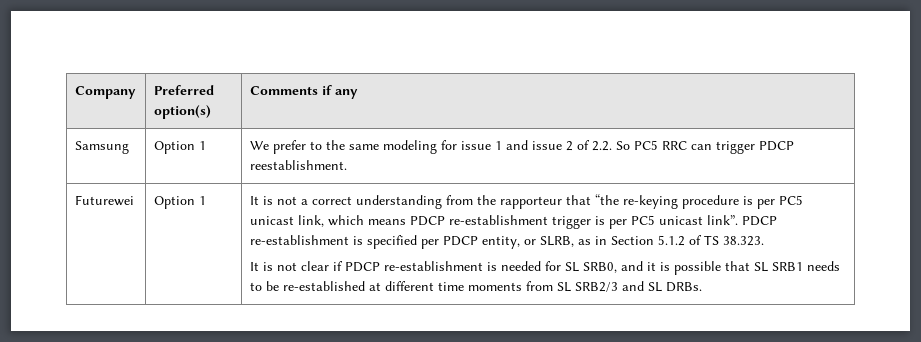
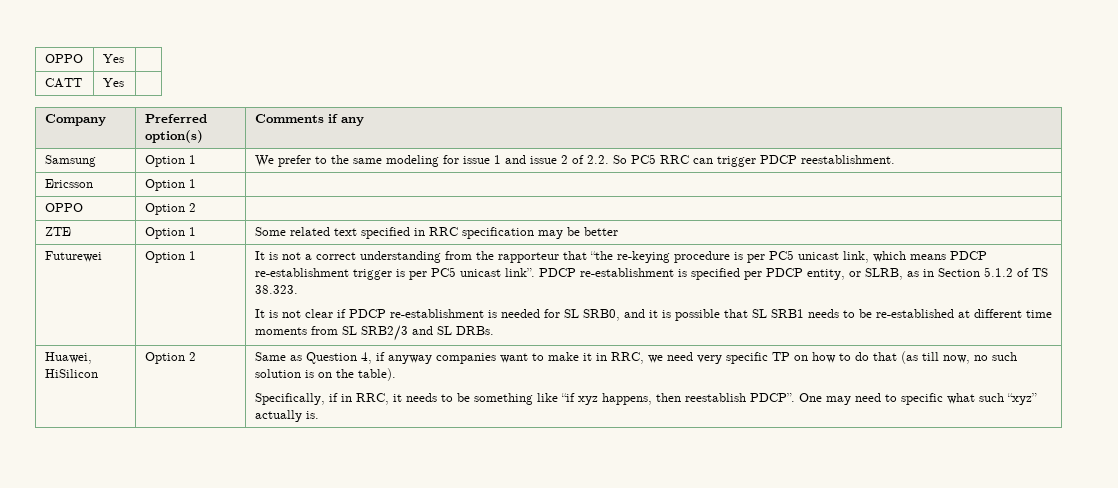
(74, 92) none -> [44,54,83,63] [102,54,124,63] [44,78,82,88] [102,78,124,87] OPPO | Yes | // CATT | Yes | //
(347, 165) none -> [44,179,93,188] [144,179,196,191] [44,203,83,212] [144,203,196,215] [44,227,71,236] [144,227,196,239] [254,227,618,239] // Ericsson | Option 1 | // OPPO | Option 2 | // ZTE | Option 1 | Some related text specified in RRC specification may be better
(702, 287) none -> [44,352,92,364] [44,369,98,378] [144,352,196,364] [254,351,1017,364] [254,368,396,381] [254,393,1037,405] [254,410,319,422] // Huawei, HiSilicon | Option 2 | Same as Question 4, if anyway companies want to make it in RRC, we need very specific TP on how to do that (as till now, no such solution is on the table). // Specifically, if in RRC, it needs to be something like “if xyz happens, then reestablish PDCP”. One may need to specific what such “xyz” actually is.

